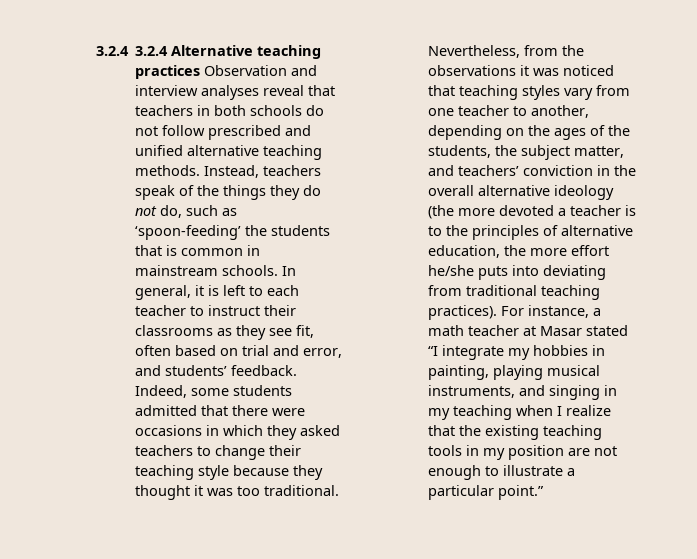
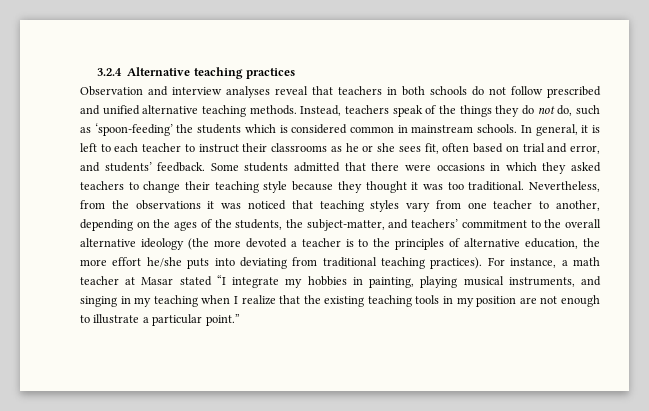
[95,46,169,56] 3.2.4 3.2.4 -> [97,68,123,76] 3.2.4
(201, 72) none -> (296, 73) //
[135,245,178,256] that is -> [244,124,348,134] which is considered
[236,325,293,340] they see -> [345,143,421,152] he or she sees
[135,385,230,398] Indeed, some -> [210,163,239,171] Some
[521,145,625,160] [428,165,611,176] subject matter, and teachers’ conviction in -> [306,219,541,231] subject-matter, and teachers’ commitment to

